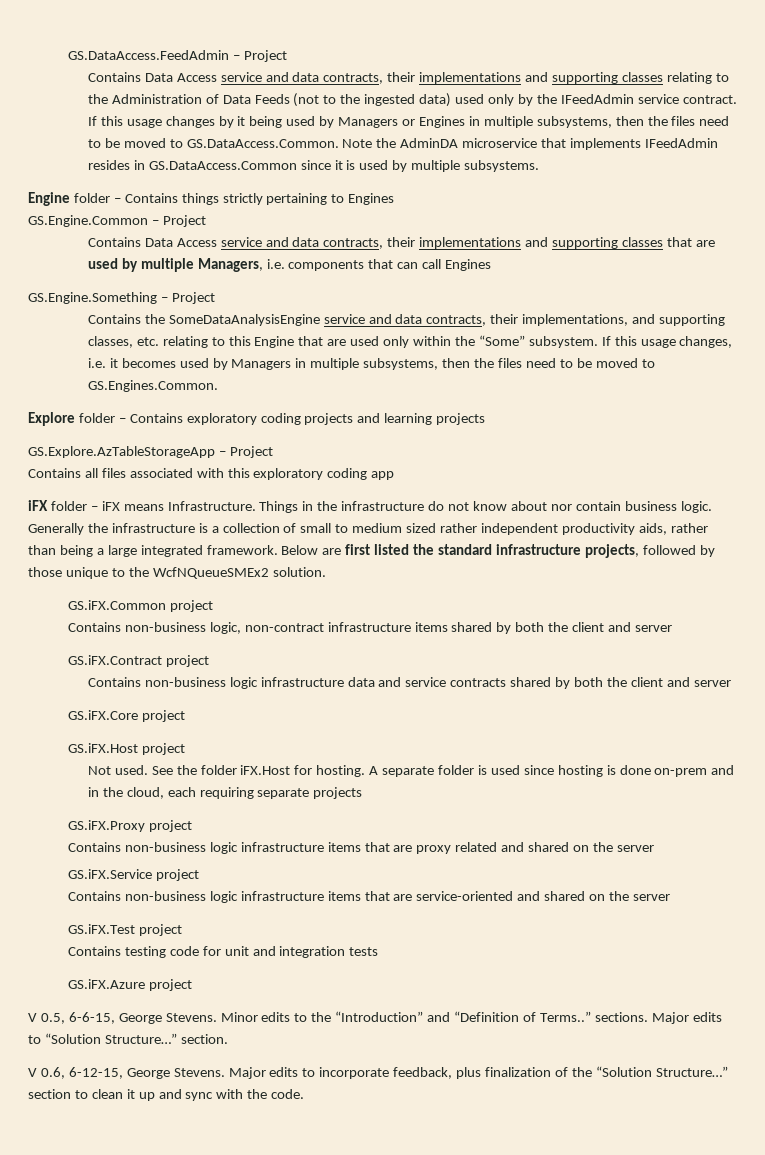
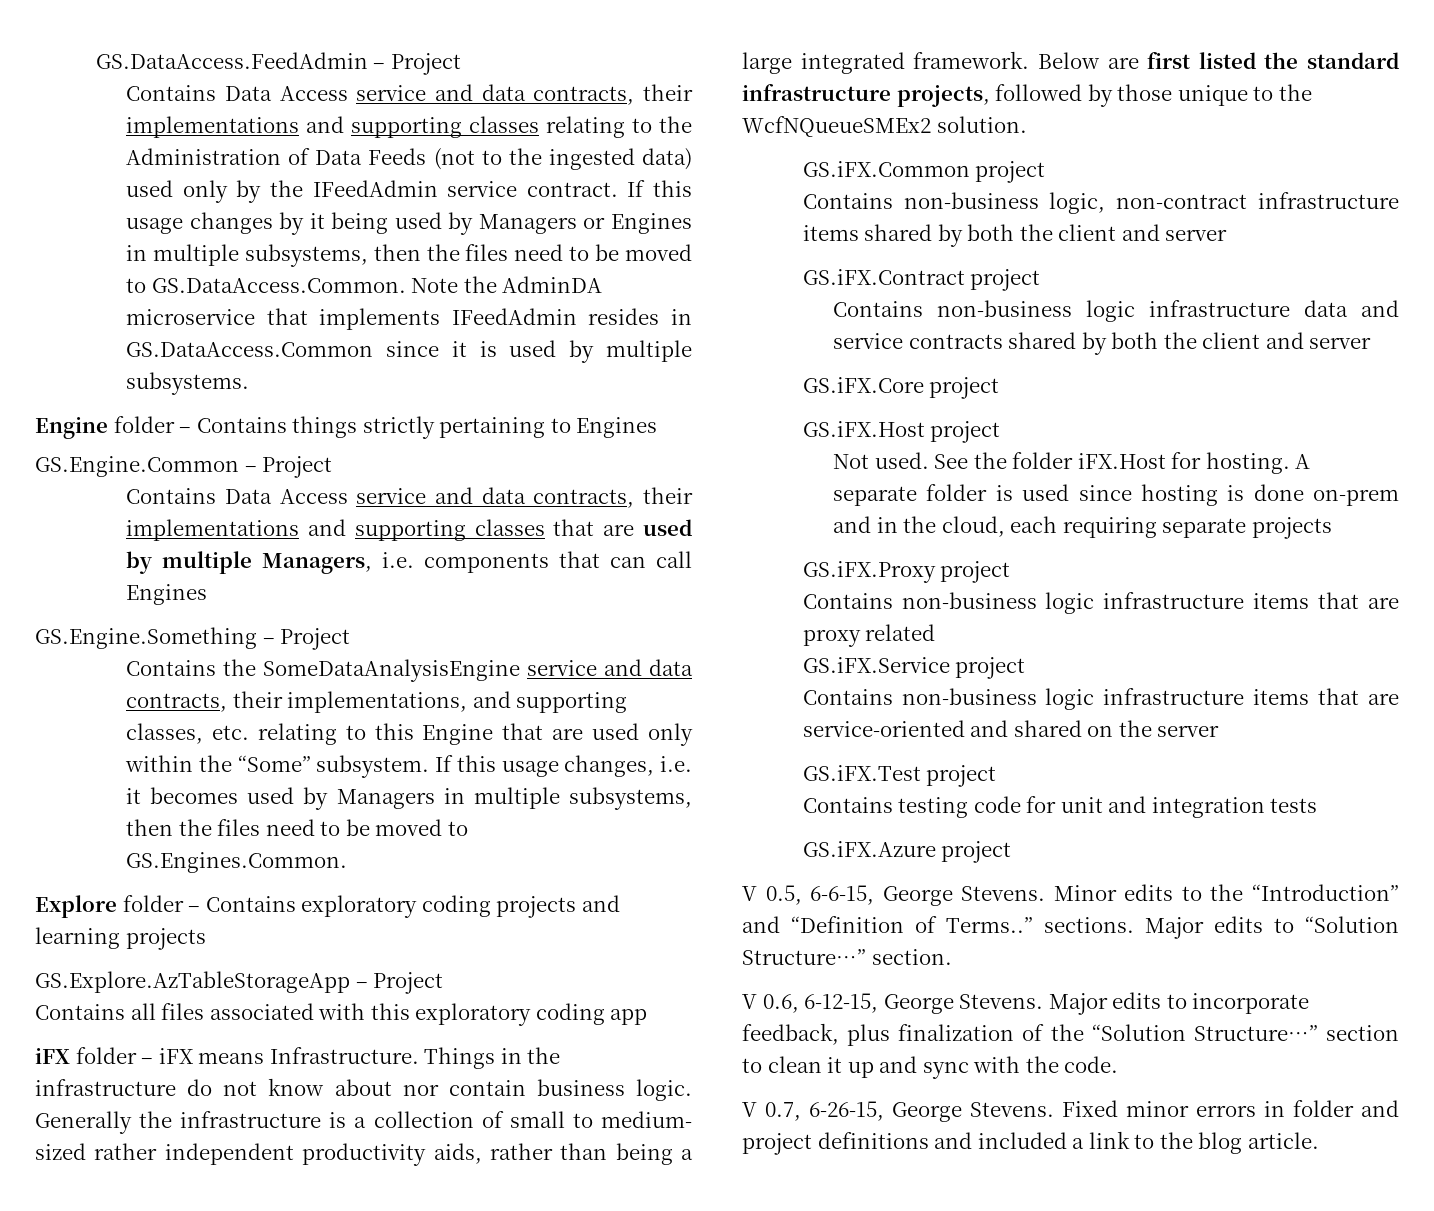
[352,523,403,533] medium -> [601,1111,693,1128] medium-
[501,842,654,852] and shared on the server -> (936, 632) none
(305, 1094) none -> [742,1100,1399,1122] [742,1131,1319,1155] // V 0.7, 6-26-15, George Stevens. Fixed minor errors in folder and project definitions and included a link to the blog article.

